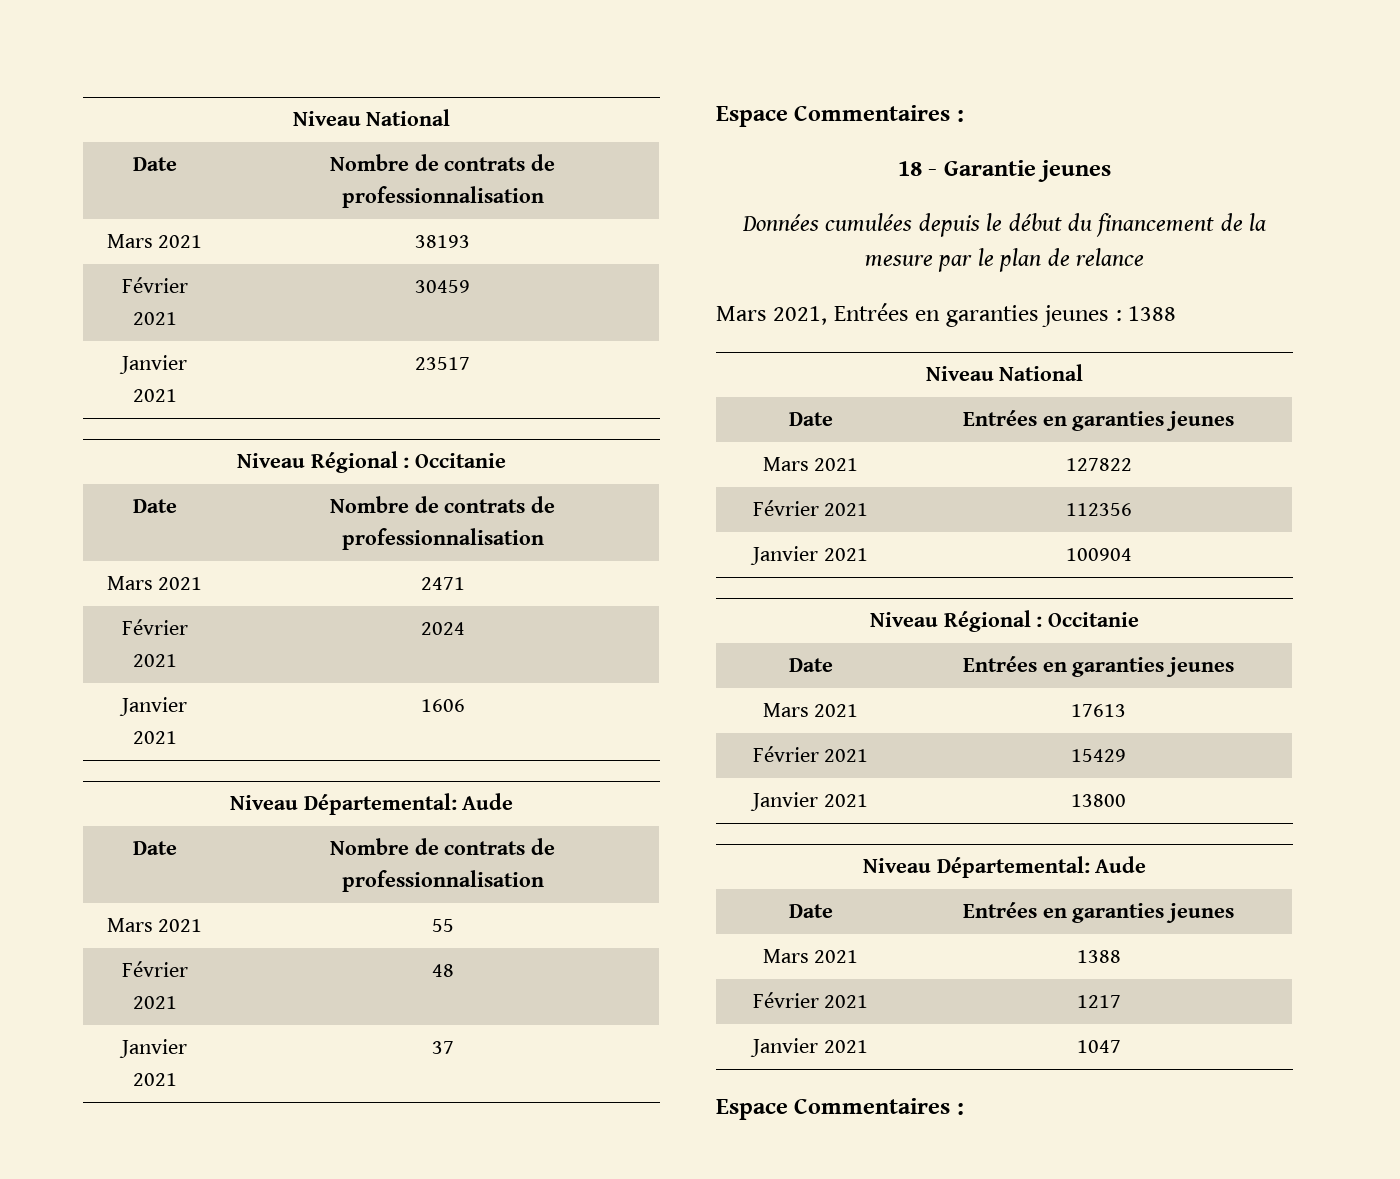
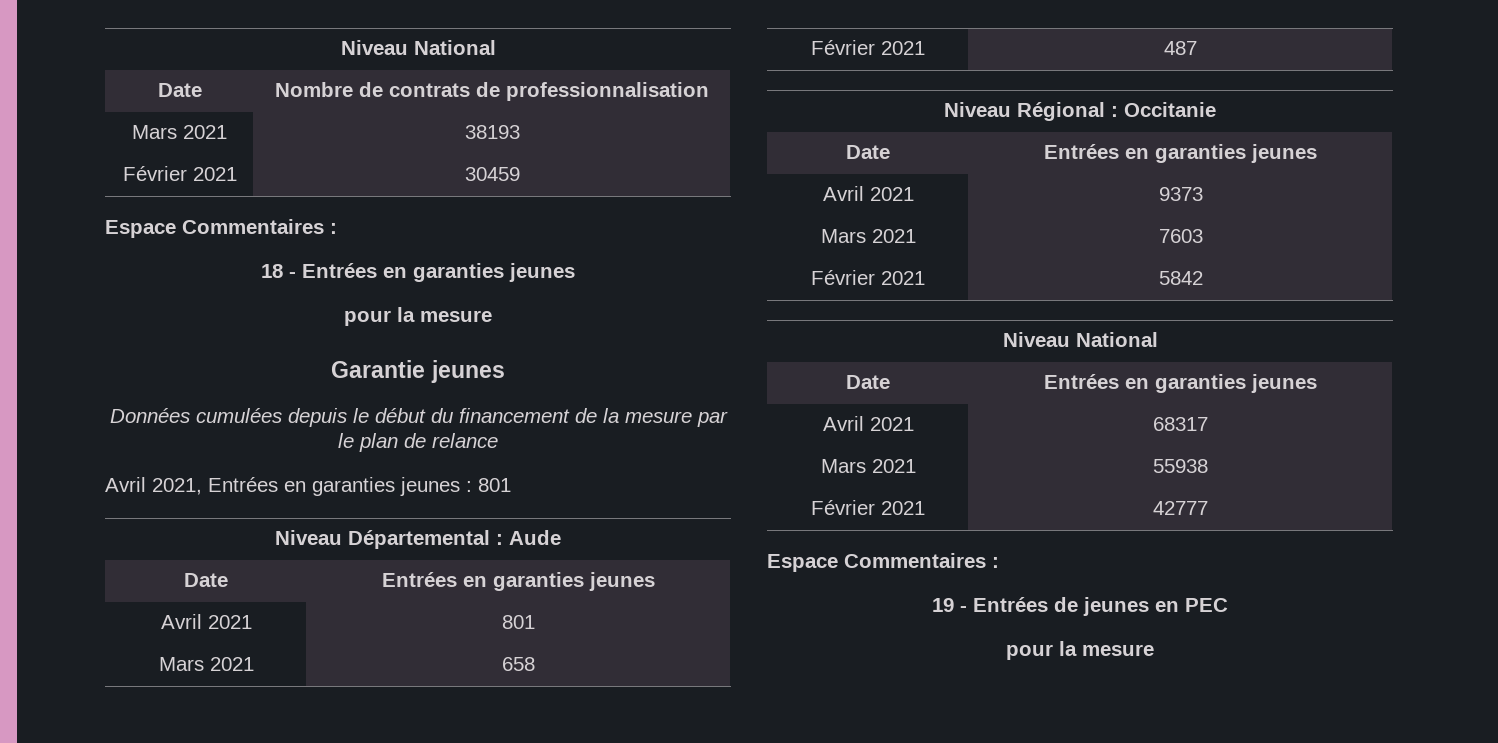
[119,355,187,374] [132,389,177,402] [415,357,470,370] [236,451,507,473] [132,499,177,513] [329,496,556,513] [341,528,544,550] [106,576,203,590] [420,577,465,590] [121,619,188,635] [132,654,177,667] [420,622,465,635] [119,697,187,716] [132,731,177,744] [420,699,465,712] [229,793,514,815] [132,841,177,855] [329,838,556,855] [341,870,544,892] [106,918,203,932] [431,919,454,932] [121,961,188,977] [132,996,177,1009] [431,964,454,977] [119,1039,187,1058] [132,1073,177,1086] [431,1041,454,1054] // Janvier 2021 | 23517 // Niveau Régional : Occitanie // Date | Nombre de contrats de professionnalisation // Mars 2021 | 2471 // Février 2021 | 2024 // Janvier 2021 | 1606 // Niveau Départemental: Aude // Date | Nombre de contrats de professionnalisation // Mars 2021 | 55 // Février 2021 | 48 // Janvier 2021 | 37 -> (520, 174) none
(938, 172) none -> [302,263,575,282] [344,307,492,326] Entrées en garanties jeunes // pour la mesure //
[716,306,767,321] Mars -> [105,477,146,492] Avril
[1128,306,1177,321] [925,364,1084,381] [788,412,833,426] [962,410,1235,431] [762,457,859,471] [1065,458,1132,471] [752,500,869,516] [1065,503,1132,516] [750,546,868,565] [1065,548,1132,561] 1388 // Niveau National // Date | Entrées en garanties jeunes // Mars 2021 | 127822 // Février 2021 | 112356 // Janvier 2021 | 100904 -> [478,478,511,492] [275,530,561,549] [184,573,228,587] [382,572,655,591] [160,614,252,629] [502,615,535,629] [158,657,254,671] [502,657,535,671] [811,40,925,55] [1164,41,1197,55] 801 // Niveau Départemental : Aude // Date | Entrées en garanties jeunes // Avril 2021 | 801 // Mars 2021 | 658 // Février 2021 | 487
[762,703,859,717] [1071,704,1126,717] [752,746,869,762] [1071,749,1126,762] [750,792,868,811] [1071,794,1126,807] [862,856,1147,878] [788,904,833,918] [962,902,1235,923] [762,949,859,963] [1076,950,1121,963] [752,992,869,1008] [1076,995,1121,1008] [750,1038,868,1057] [1076,1040,1121,1053] [716,1098,964,1120] // Mars 2021 | 17613 // Février 2021 | 15429 // Janvier 2021 | 13800 // Niveau Départemental: Aude // Date | Entrées en garanties jeunes // Mars 2021 | 1388 // Février 2021 | 1217 // Janvier 2021 | 1047 // Espace Commentaires : -> [822,186,914,201] [1158,187,1203,201] [820,229,916,243] [1158,229,1203,243] [811,270,925,285] [1158,271,1203,285] [1002,332,1158,347] [846,375,890,389] [1044,374,1317,393] [822,416,914,431] [1153,417,1208,431] [820,459,916,473] [1153,459,1208,473] [811,500,925,515] [1153,501,1208,515] [767,553,999,572] [932,597,1228,616] [1006,641,1154,660] // Avril 2021 | 9373 // Mars 2021 | 7603 // Février 2021 | 5842 // Niveau National // Date | Entrées en garanties jeunes // Avril 2021 | 68317 // Mars 2021 | 55938 // Février 2021 | 42777 // Espace Commentaires : // 19 - Entrées de jeunes en PEC // pour la mesure

